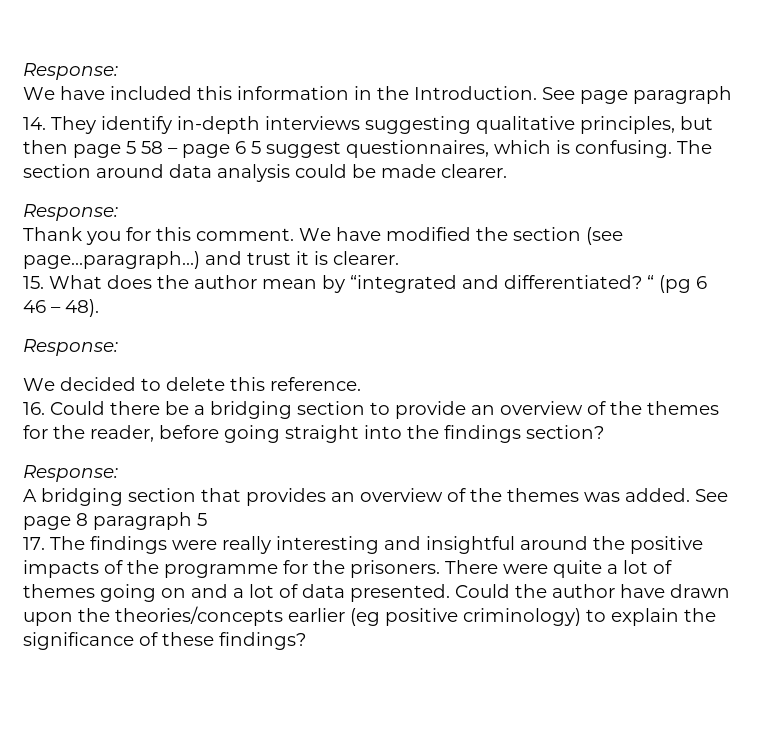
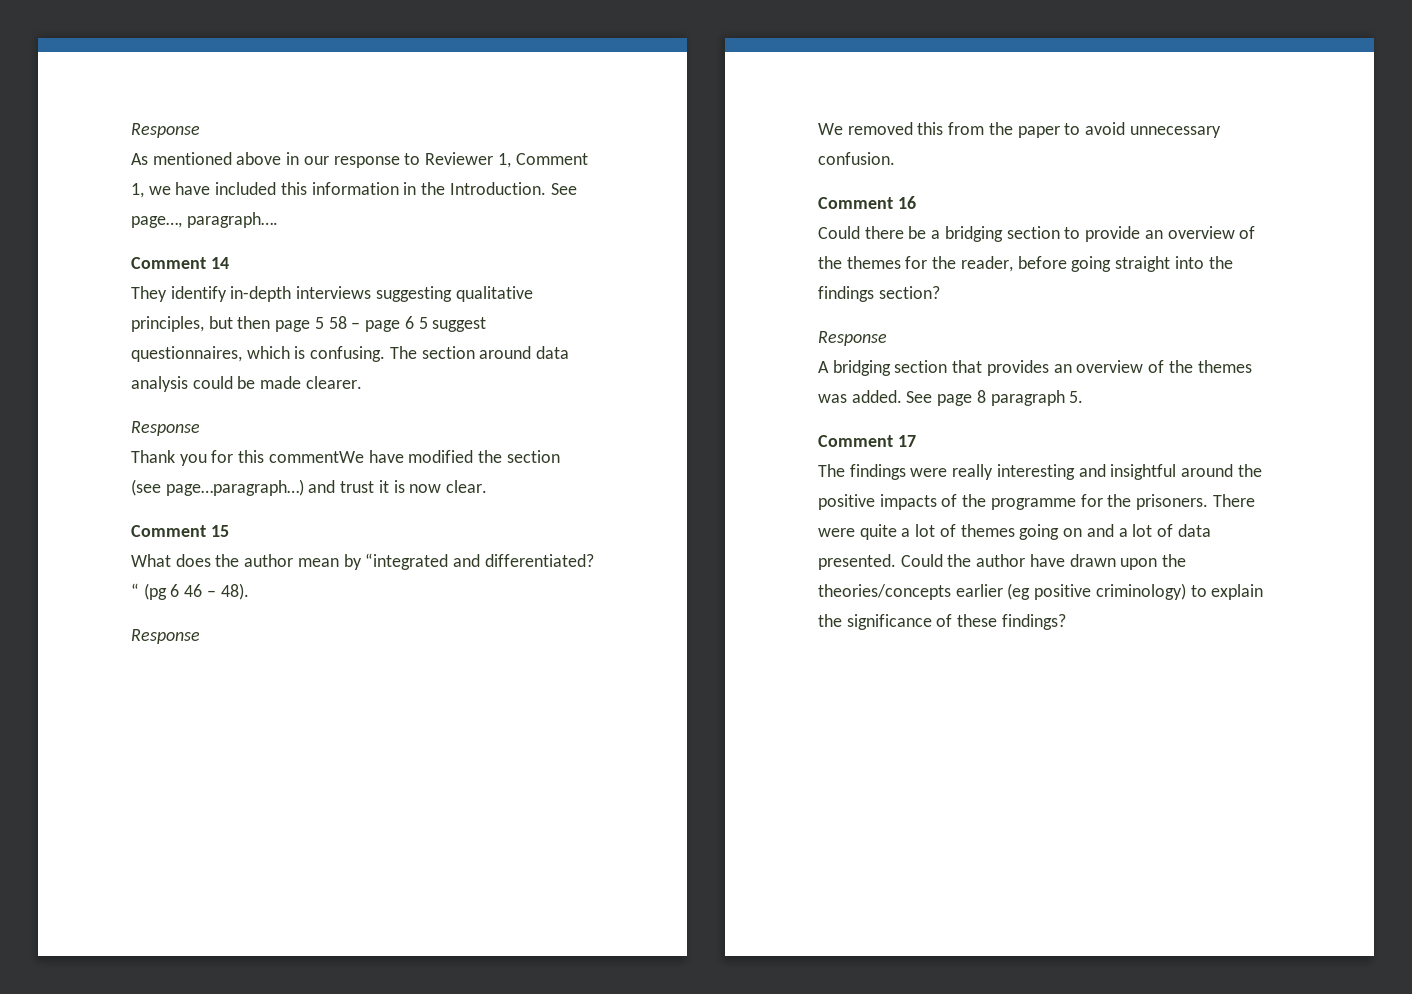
[23,63,118,80] [23,87,55,100] Response: // We -> [131,123,200,138] [131,152,588,168] [131,183,171,198] Response // As mentioned above in our response to Reviewer 1, Comment 1, we
[580,86,732,104] [23,117,46,130] page paragraph // 14. -> [131,212,278,228] [131,257,229,269] page…, paragraph…. // Comment 14 //
[23,204,118,221] Response: -> [131,421,200,436] Response
[196,228,331,241] comment. We -> [268,451,364,463] commentWe
[333,251,399,265] [23,276,44,289] clearer. // 15. -> [409,480,488,493] [131,525,229,537] now clear. // Comment 15 //
[23,339,118,356] [23,377,361,391] [23,402,45,415] Response: // We decided to delete this reference. // 16. -> [131,629,200,644] [818,122,1221,138] [818,152,895,165] [818,196,916,209] Response // We removed this from the paper to avoid unnecessary confusion. // Comment 16 //
[23,465,118,482] Response: -> [818,331,887,346] Response
[197,513,207,526] [23,537,45,550] 5 // 17. -> [1069,391,1084,403] [818,435,916,447] 5. // Comment 17 //

